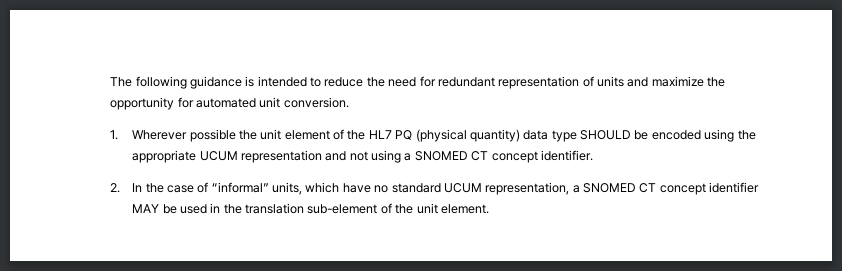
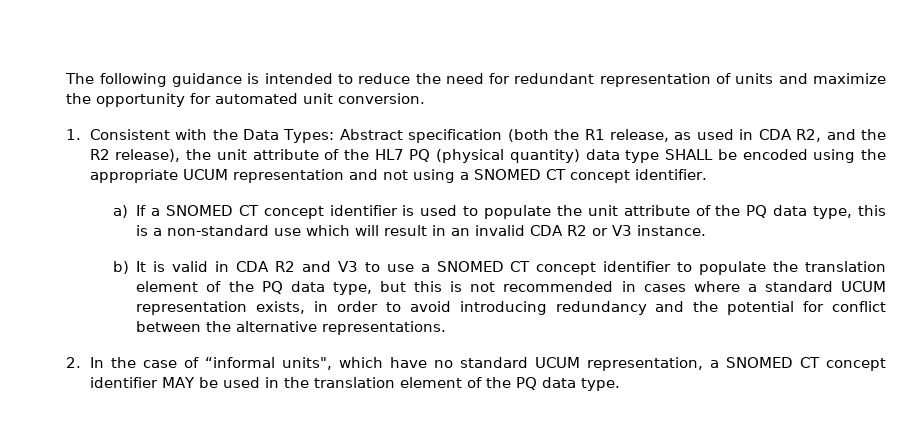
[132,129,330,142] Wherever possible the unit element -> [89,129,887,143] [89,149,319,162] Consistent with the Data Types: Abstract specification (both the R1 release, as used in CDA R2, and the R2 release), the unit attribute
[580,130,632,140] SHOULD -> [665,149,714,160] SHALL
(593, 155) none -> [112,205,887,219] [136,225,707,236] [112,261,887,275] [136,281,887,295] [136,301,886,315] [136,321,447,335] // a) If a SNOMED CT concept identifier is used to populate the unit attribute of the PQ data type, this is a non-standard use which will result in an invalid CDA R2 or V3 instance. // b) It is valid in CDA R2 and V3 to use a SNOMED CT concept identifier to populate the translation element of the PQ data type, but this is not recommended in cases where a standard UCUM representation exists, in order to avoid introducing redundancy and the potential for conflict between the alternative representations.
[211,182,303,195] “informal” units, -> [204,357,332,370] “informal units",
[307,203,489,214] sub-element of the unit element. -> [399,377,620,391] element of the PQ data type.

